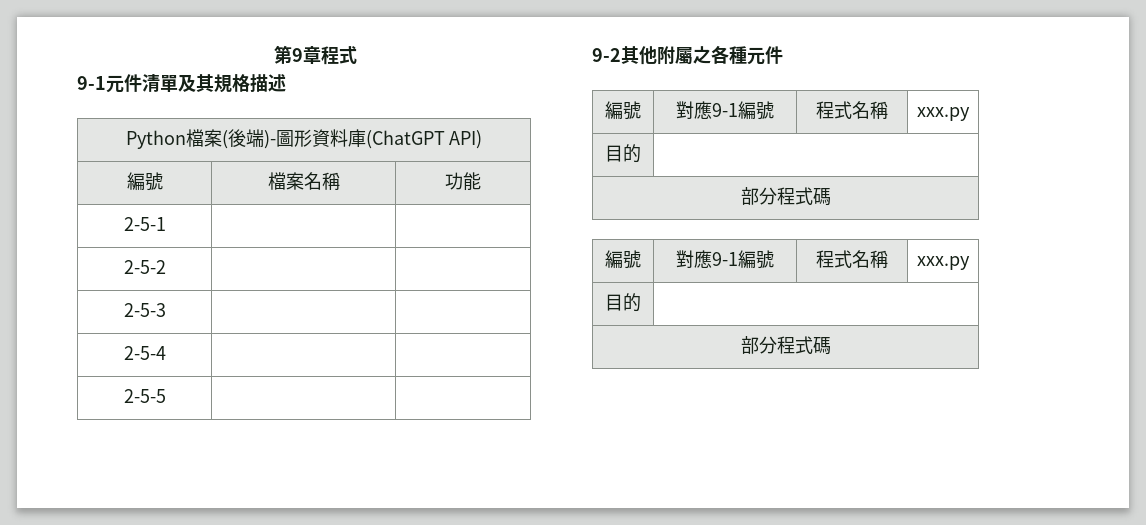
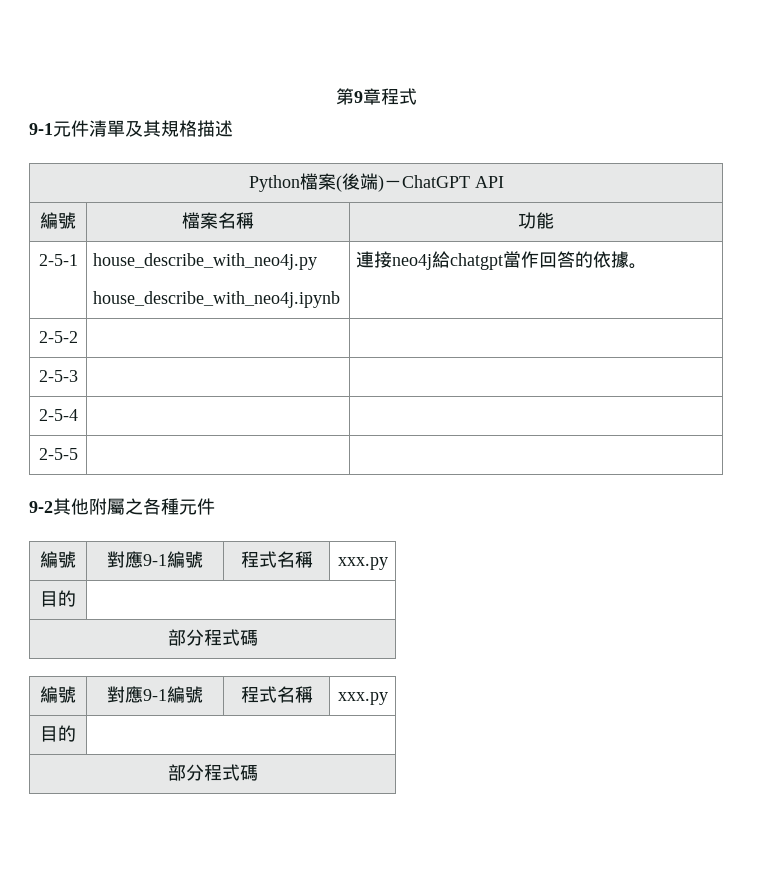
[263,129,483,149] )-圖形資料庫(ChatGPT API) -> [377,175,504,192] )－ChatGPT API
(166, 224) | -> [93,253,318,270] [93,291,341,308] [356,251,648,270] house_describe_with_neo4j.py // house_describe_with_neo4j.ipynb | 連接neo4j給chatgpt當作回答的依據。

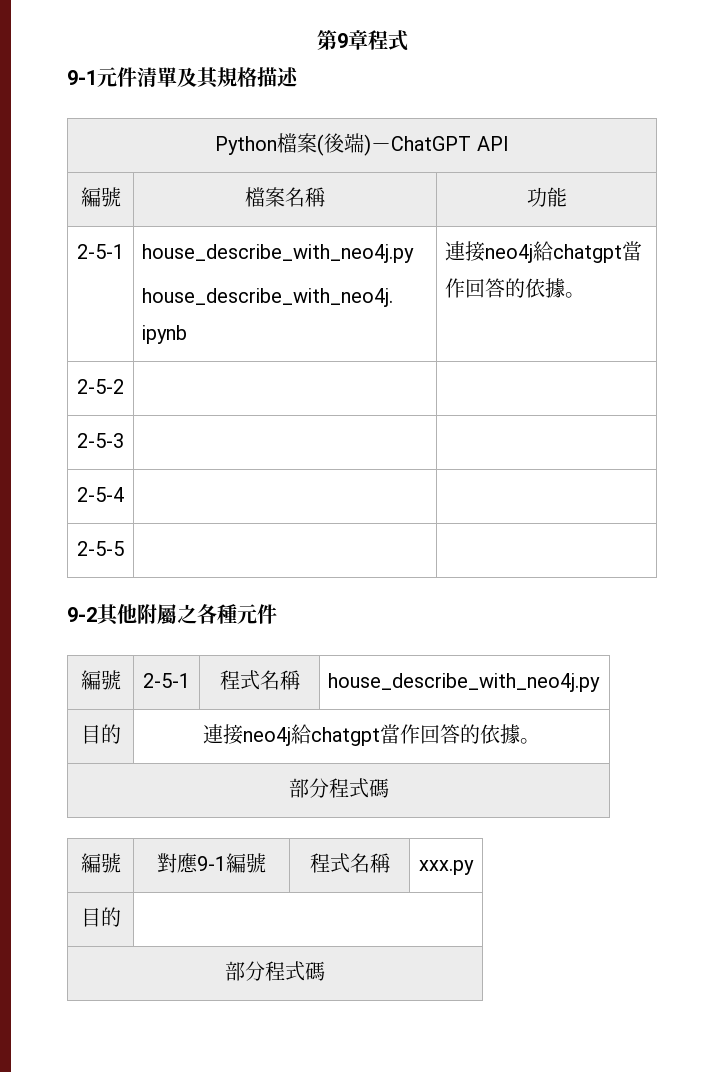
[107,551,203,568] [240,551,313,568] [337,557,388,570] [40,590,76,607] 對應9-1編號 | 程式名稱 | xxx.py // 目的 | -> [143,673,190,688] [219,670,301,690] [328,673,601,692] [80,724,121,744] [203,724,540,746] 2-5-1 | 程式名稱 | house_describe_with_neo4j.py // 目的 | 連接neo4j給chatgpt當作回答的依據。

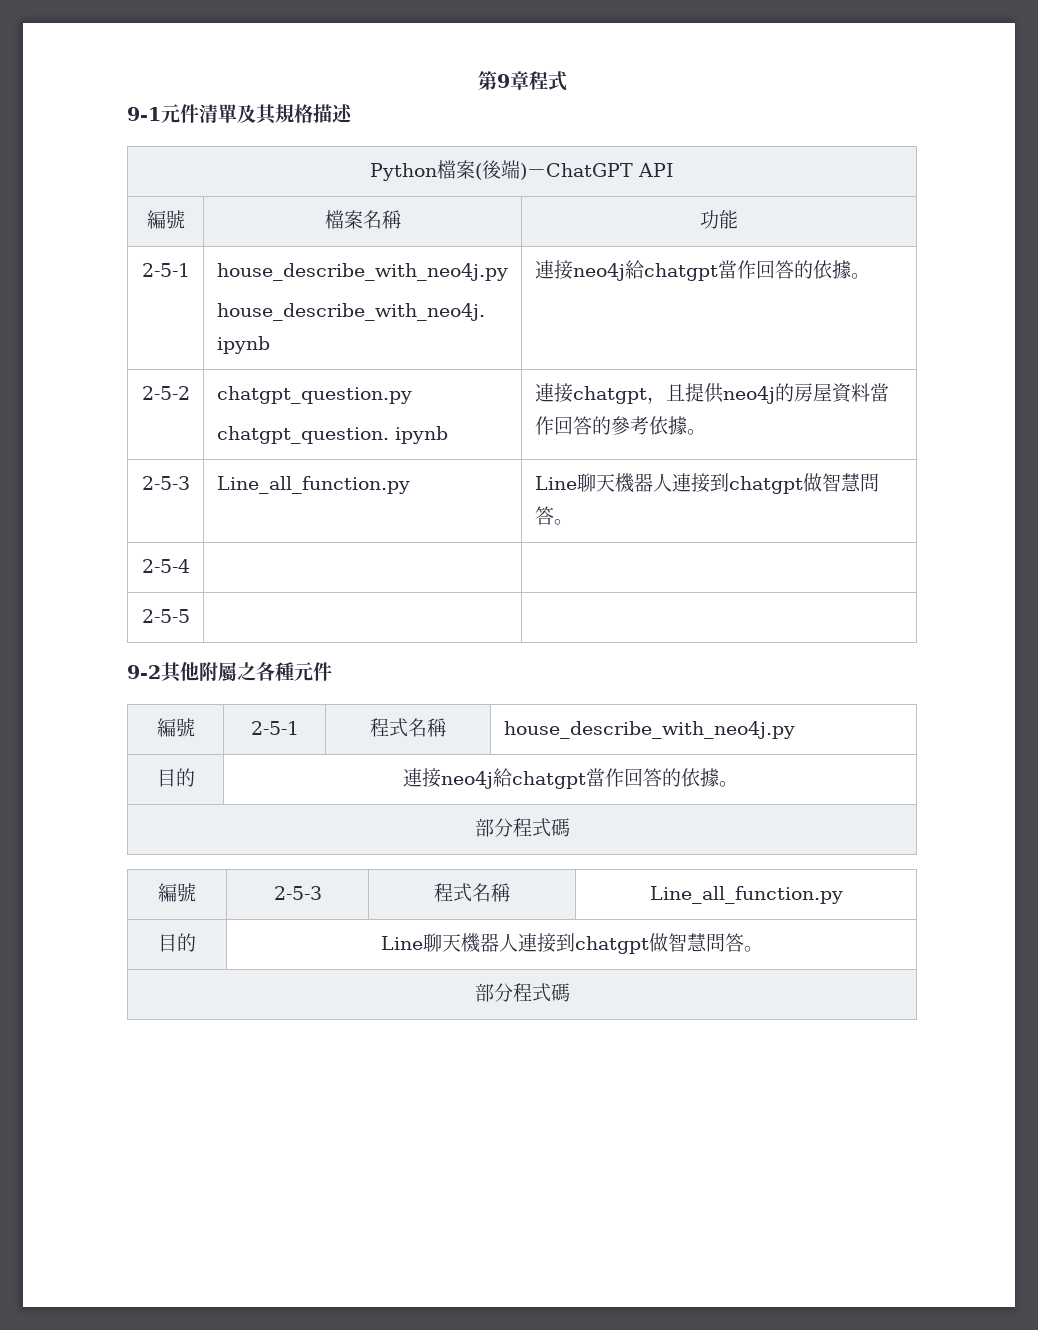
[77,433,124,448] | // 2-5-3 | | -> [216,386,412,404] [216,426,448,444] [534,383,889,404] [534,416,706,435] [141,476,190,490] [216,476,410,494] [534,473,879,494] [534,506,573,525] chatgpt_question.py // chatgpt_question. ipynb | 連接chatgpt，且提供neo4j的房屋資料當作回答的參考依據。 // 2-5-3 | Line_all_function.py | Line聊天機器人連接到chatgpt做智慧問答。
[157,853,266,873] [309,853,391,873] [419,860,474,875] [80,907,121,927] 對應9-1編號 | 程式名稱 | xxx.py // 目的 | -> [273,886,322,900] [434,883,511,902] [649,886,843,904] [158,933,196,952] [380,933,763,954] 2-5-3 | 程式名稱 | Line_all_function.py // 目的 | Line聊天機器人連接到chatgpt做智慧問答。

